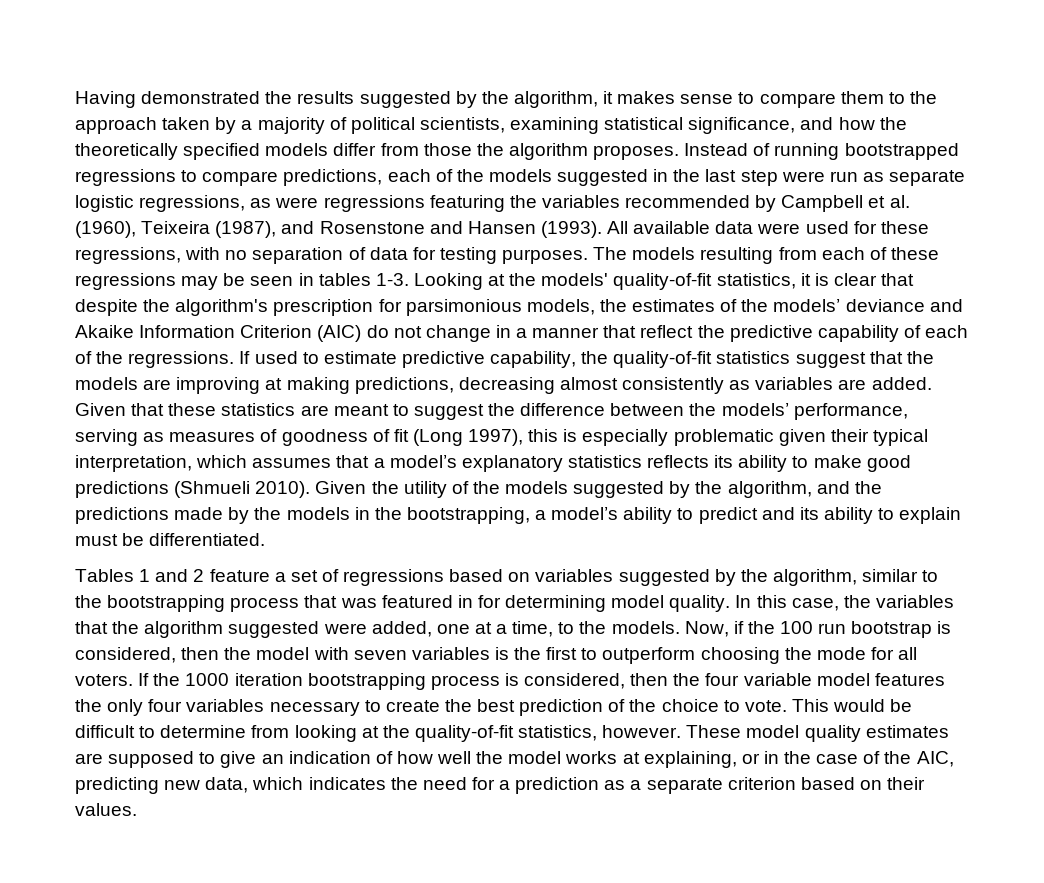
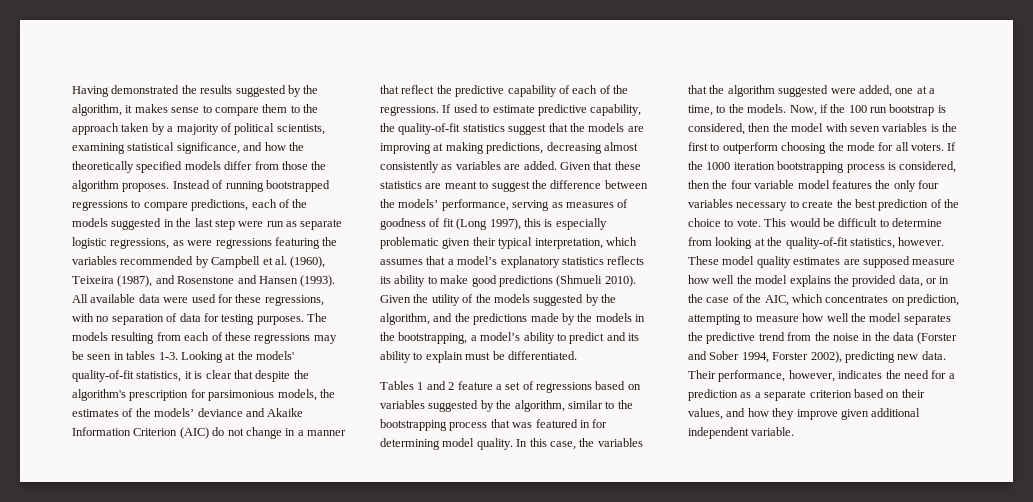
[199,751,737,768] to give an indication of how well the model works at explaining, -> [912,259,956,265] [688,275,923,287] measure how well the model explains the provided data,
[75,777,304,794] predicting new data, which -> [791,294,959,306] [688,313,951,325] [688,332,958,344] [688,351,946,363] [688,370,835,382] which concentrates on prediction, attempting to measure how well the model separates the predictive trend from the noise in the data (Forster and Sober 1994, Forster 2002), predicting new data. Their performance, however,
[75,803,137,816] values. -> [688,408,921,420] [688,427,795,439] values, and how they improve given additional independent variable.

